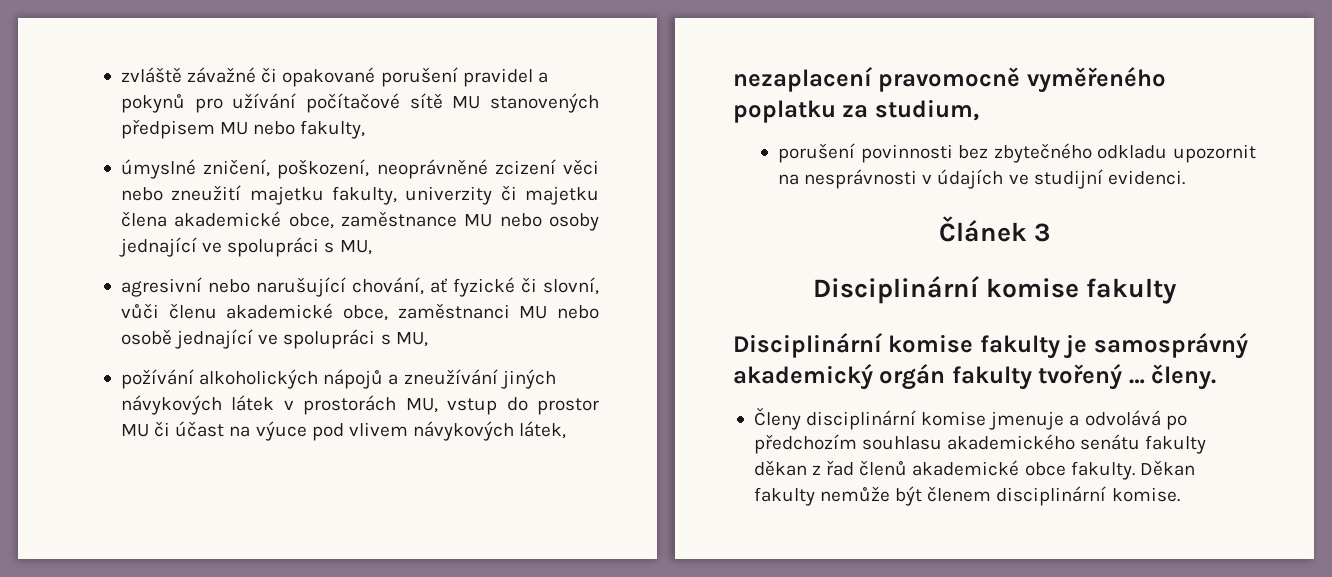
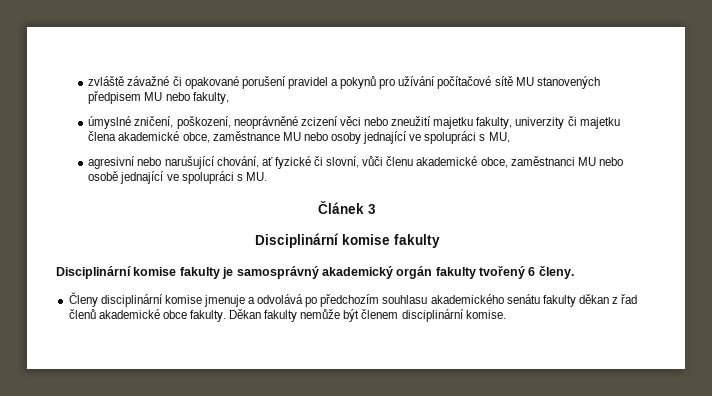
[395,332,428,347] [121,369,556,389] [121,395,599,415] [121,421,567,441] [733,67,1166,93] [733,99,979,123] [778,143,1256,163] [778,169,1185,189] MU, // požívání alkoholických nápojů a zneužívání jiných návykových látek v prostorách MU, vstup do prostor MU či účast na výuce pod vlivem návykových látek, // nezaplacení pravomocně vyměřeného poplatku za studium, // porušení povinnosti bez zbytečného odkladu upozornit na nesprávnosti v údajích ve studijní evidenci. -> [245,172,267,181] MU.
[1128,379,1145,384] … -> [528,267,536,276] 6

